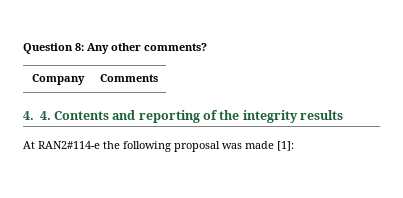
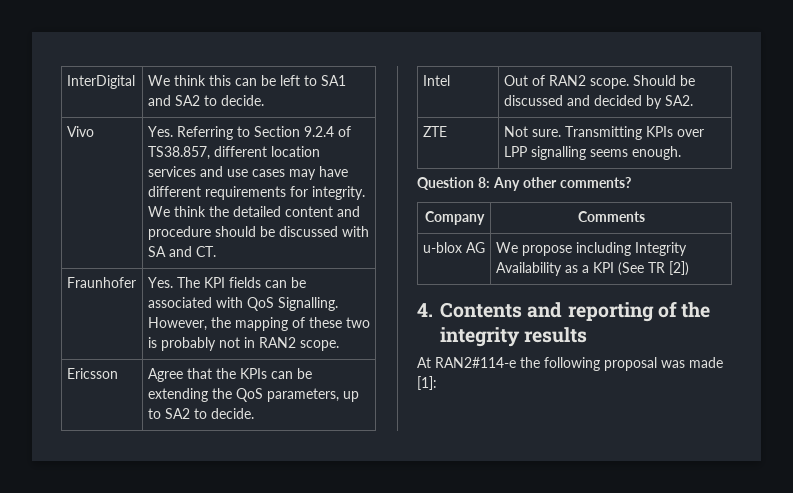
(23, 48) none -> [66,75,135,89] [147,75,346,86] [147,95,264,106] [66,126,94,137] [147,126,351,140] [147,146,320,160] [147,166,348,180] [147,186,365,200] [147,206,360,217] [147,226,369,240] [147,246,216,257] [66,277,136,288] [147,277,306,288] [147,297,338,311] [147,317,370,331] [147,337,339,351] [66,368,118,379] [147,368,312,382] [147,388,359,402] [147,408,254,419] [422,75,450,86] [503,75,695,89] [503,95,693,109] [422,126,447,137] [503,126,704,140] [503,146,681,160] InterDigital | We think this can be left to SA1 and SA2 to decide. // Vivo | Yes. Referring to Section 9.2.4 of TS38.857, different location services and use cases may have different requirements for integrity. We think the detailed content and procedure should be discussed with SA and CT. // Fraunhofer | Yes. The KPI fields can be associated with QoS Signalling. However, the mapping of these two is probably not in RAN2 scope. // Ericsson | Agree that the KPIs can be extending the QoS parameters, up to SA2 to decide. // Intel | Out of RAN2 scope. Should be discussed and decided by SA2. // ZTE | Not sure. Transmitting KPIs over LPP signalling seems enough. //
[23,111,51,120] // 4. 4. -> [422,242,485,253] [495,242,687,256] [495,261,689,276] [417,303,433,317] // u-blox AG | We propose including Integrity Availability as a KPI (See TR [2]) // 4.

